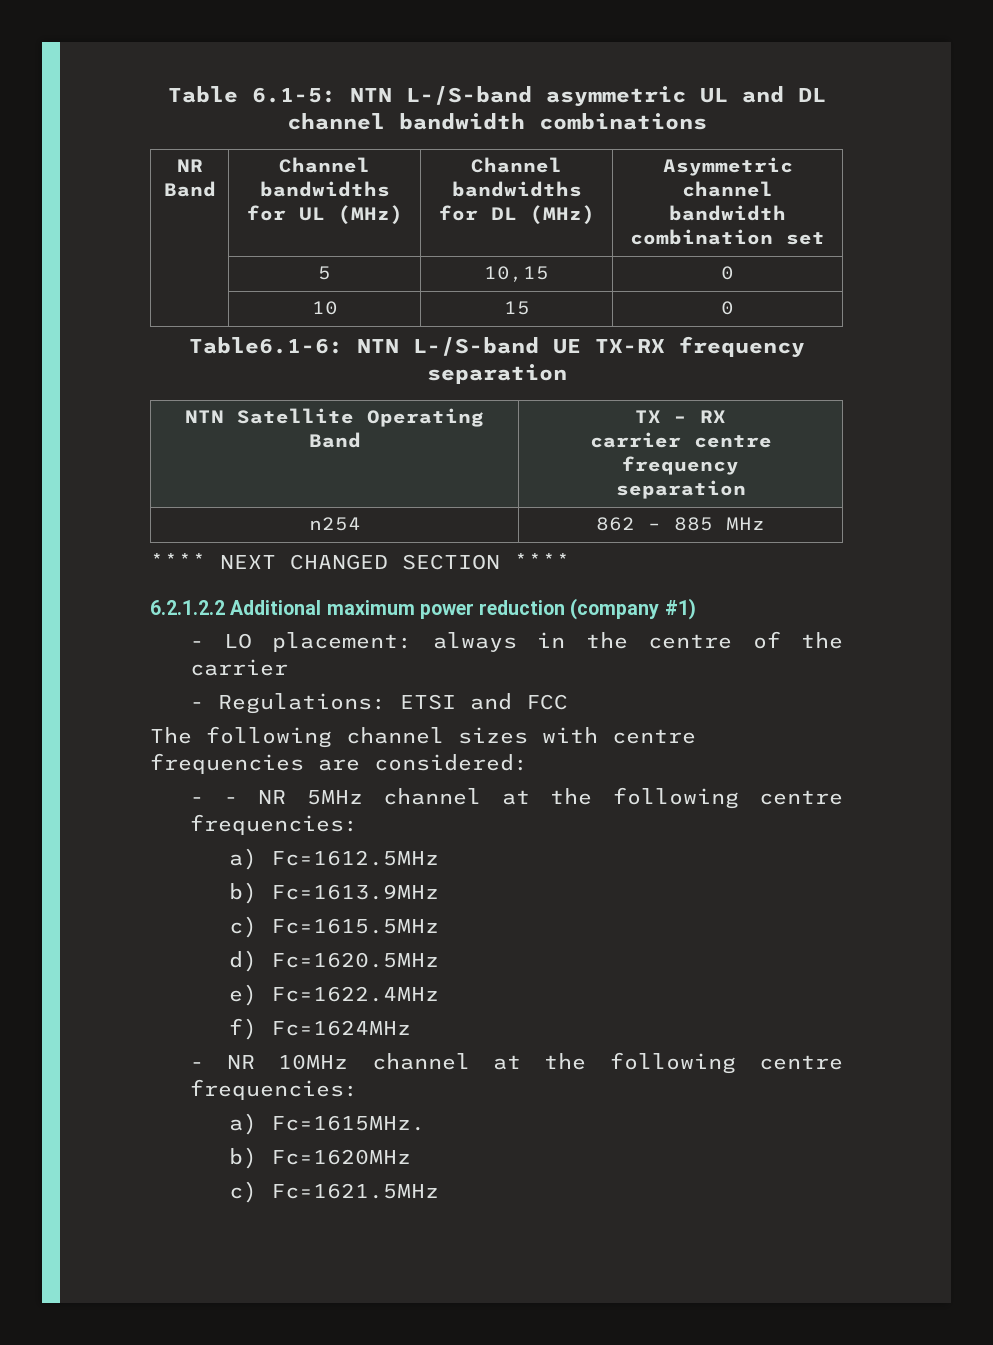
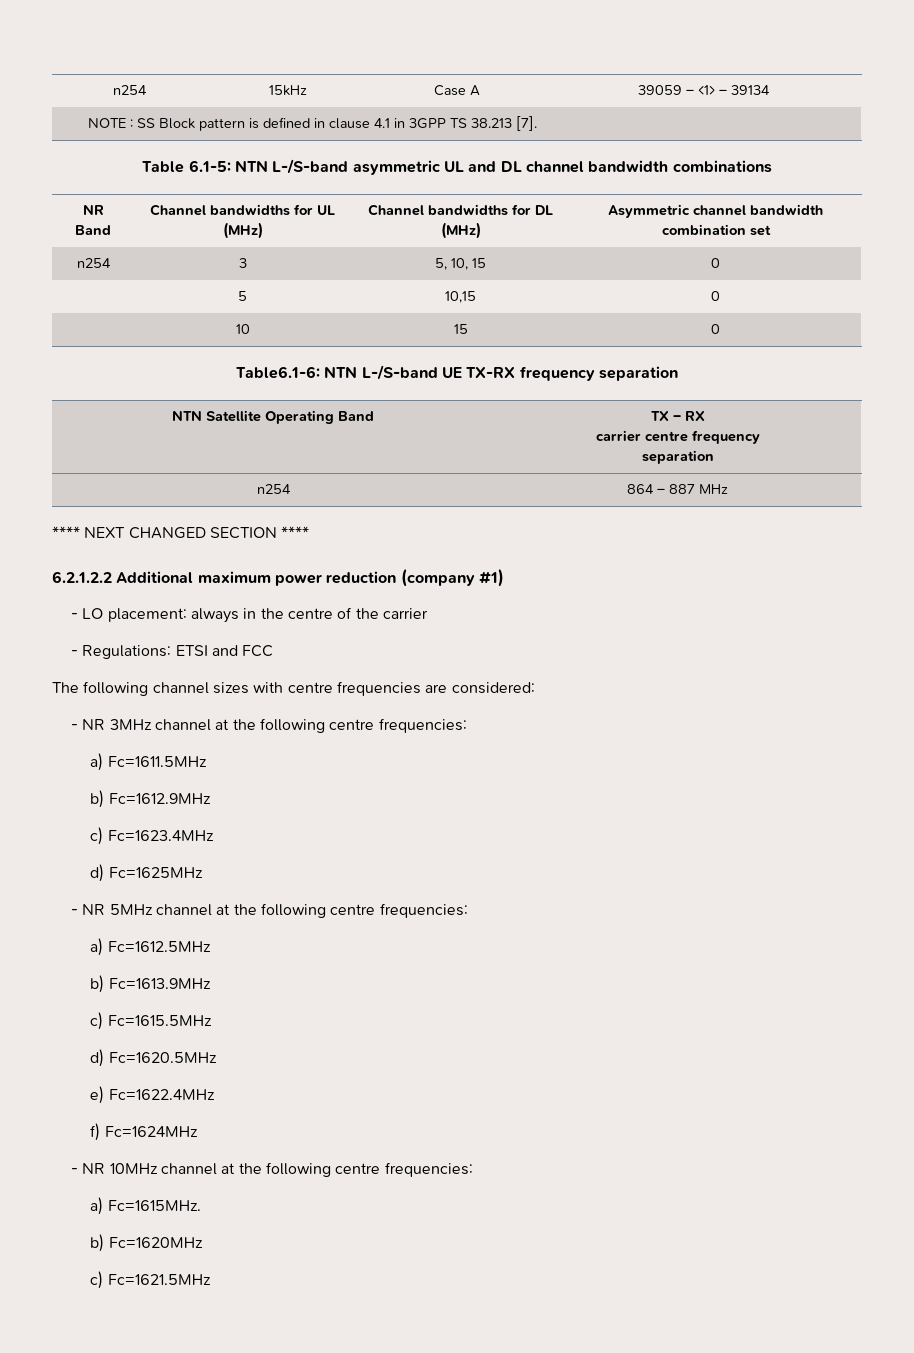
(167, 94) none -> [113,85,147,95] [268,85,307,96] [434,85,480,96] [638,85,770,95] [87,116,537,131] n254 | 15kHz | Case A | 39059 – <1> – 39134 // NOTE : SS Block pattern is defined in clause 4.1 in 3GPP TS 38.213 [7]. //
(825, 238) none -> [76,258,111,268] [238,258,247,268] [435,258,486,270] [711,258,720,268] // n254 | 3 | 5, 10, 15 | 0
[596,517,713,531] 862 – 885 -> [627,484,695,494] 864 – 887
(204, 800) none -> [82,718,467,733] [90,753,207,771] [90,790,211,808] [90,827,214,845] [90,864,203,882] NR 3MHz channel at the following centre frequencies: // a) Fc=1611.5MHz // b) Fc=1612.9MHz // c) Fc=1623.4MHz // d) Fc=1625MHz //

